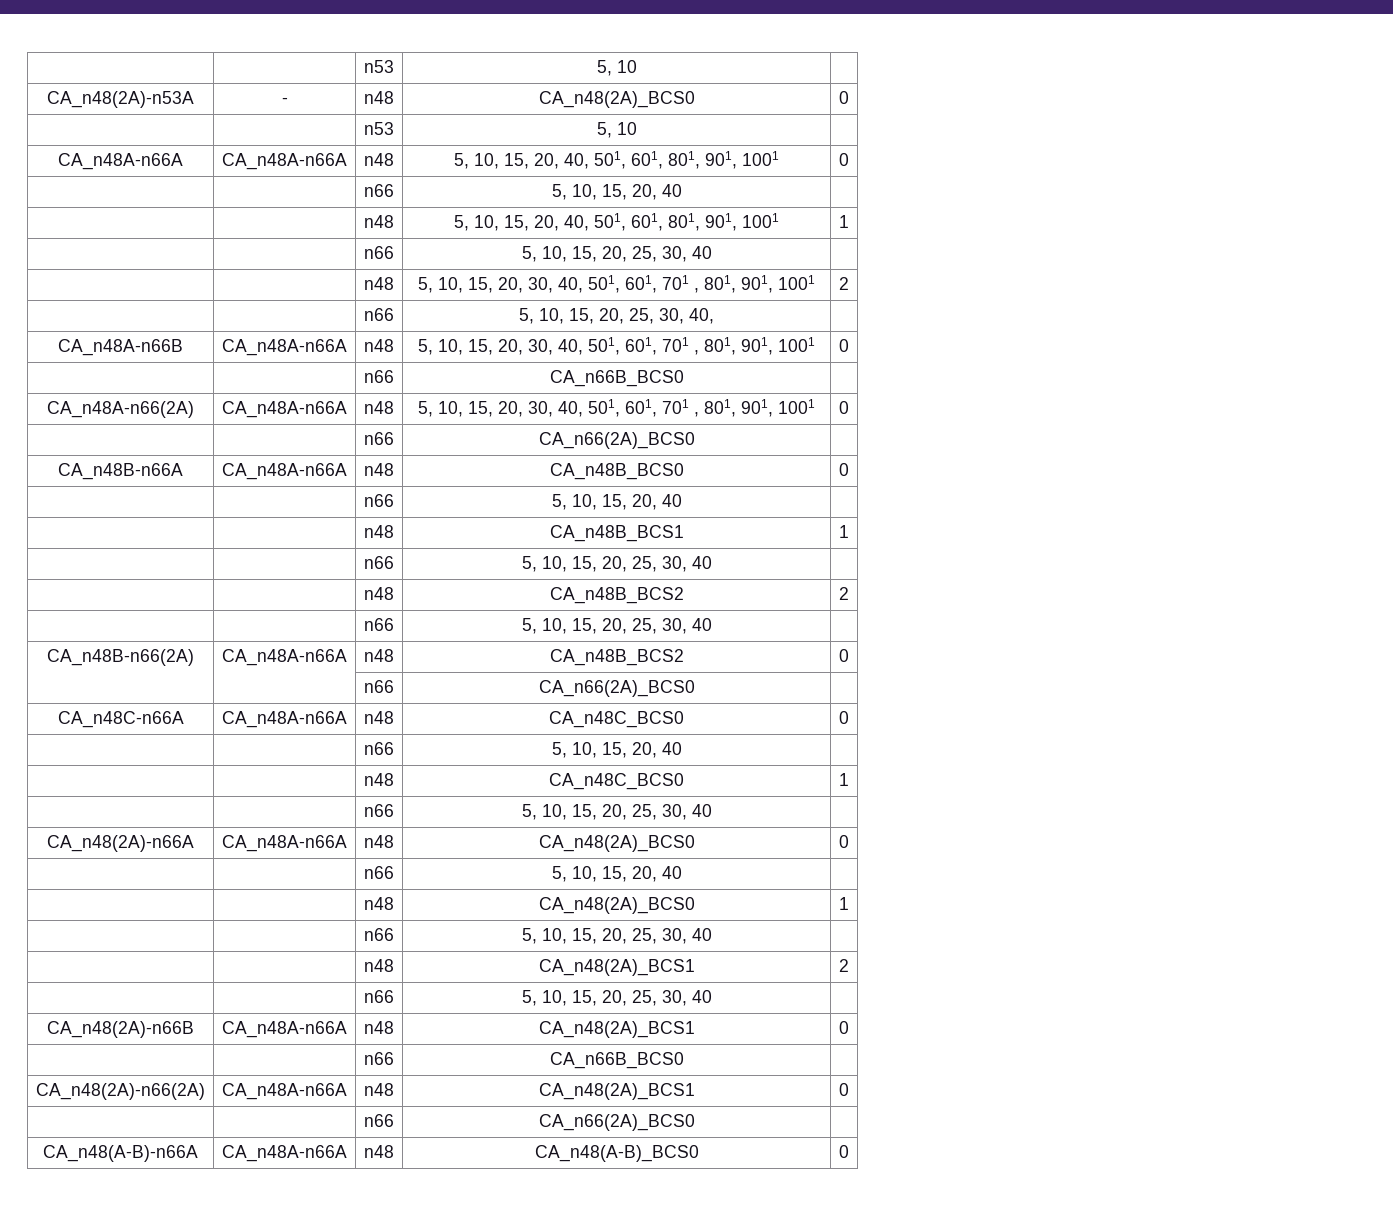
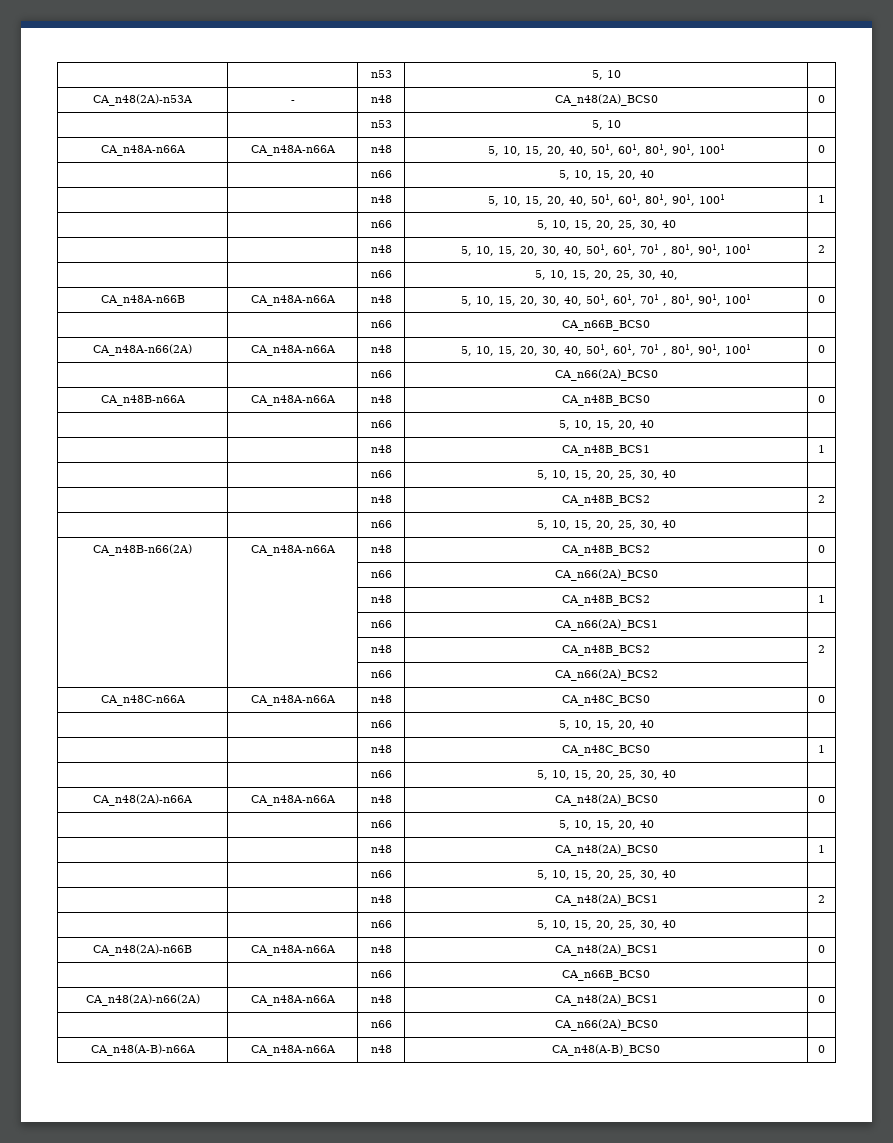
(695, 688) none -> [370,595,392,603] [562,595,650,606] [818,595,825,603] [370,620,392,628] [554,619,658,631] [370,645,392,653] [562,645,650,656] [818,645,825,653] [370,670,392,678] [554,669,658,681] // | | n48 | CA_n48B_BCS2 | 1 // | | n66 | CA_n66(2A)_BCS1 | // | | n48 | CA_n48B_BCS2 | 2 // | | n66 | CA_n66(2A)_BCS2 |

